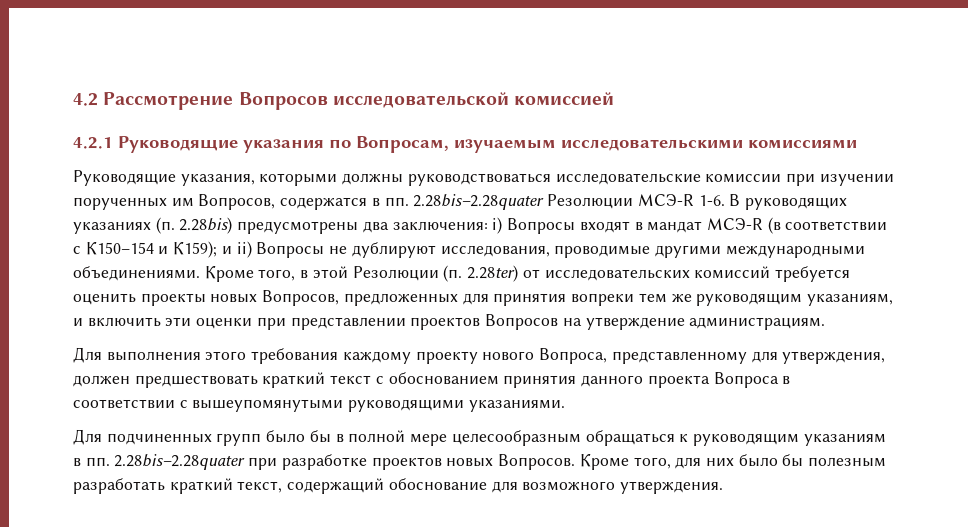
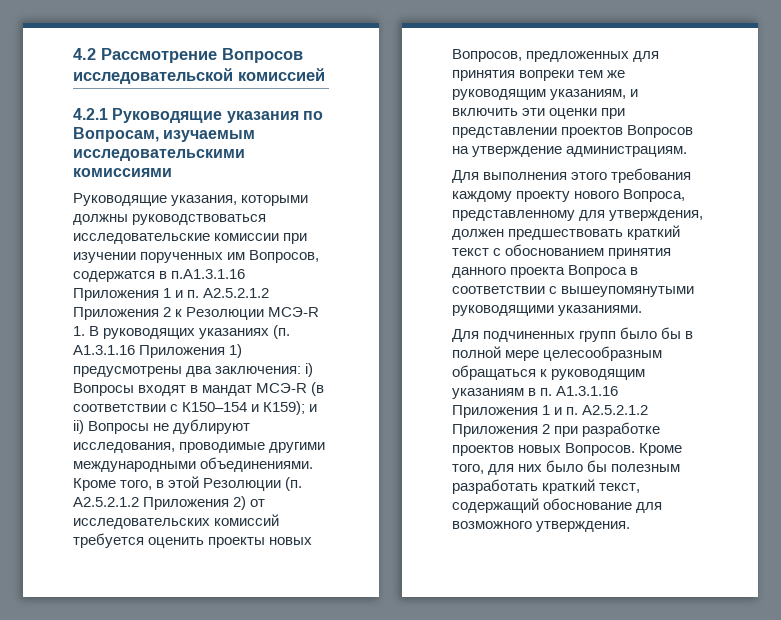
[384,194,545,210] пп. 2.28bis–2.28quater -> [171,269,246,279] [73,288,270,301] [73,307,183,320] п.A1.3.1.16 Приложения 1 и п. A2.5.2.1.2 Приложения 2 к
[698,195,725,206] 1-6. -> [73,326,85,336] 1.
[179,217,233,234] 2.28bis) -> [73,344,243,358] A1.3.1.16 Приложения 1)
[467,265,519,282] 2.28ter) -> [73,496,247,510] A2.5.2.1.2 Приложения 2)
[85,454,246,470] пп. 2.28bis–2.28quater -> [540,386,619,396] [452,405,649,418] [452,424,551,437] п. A1.3.1.16 Приложения 1 и п. A2.5.2.1.2 Приложения 2

